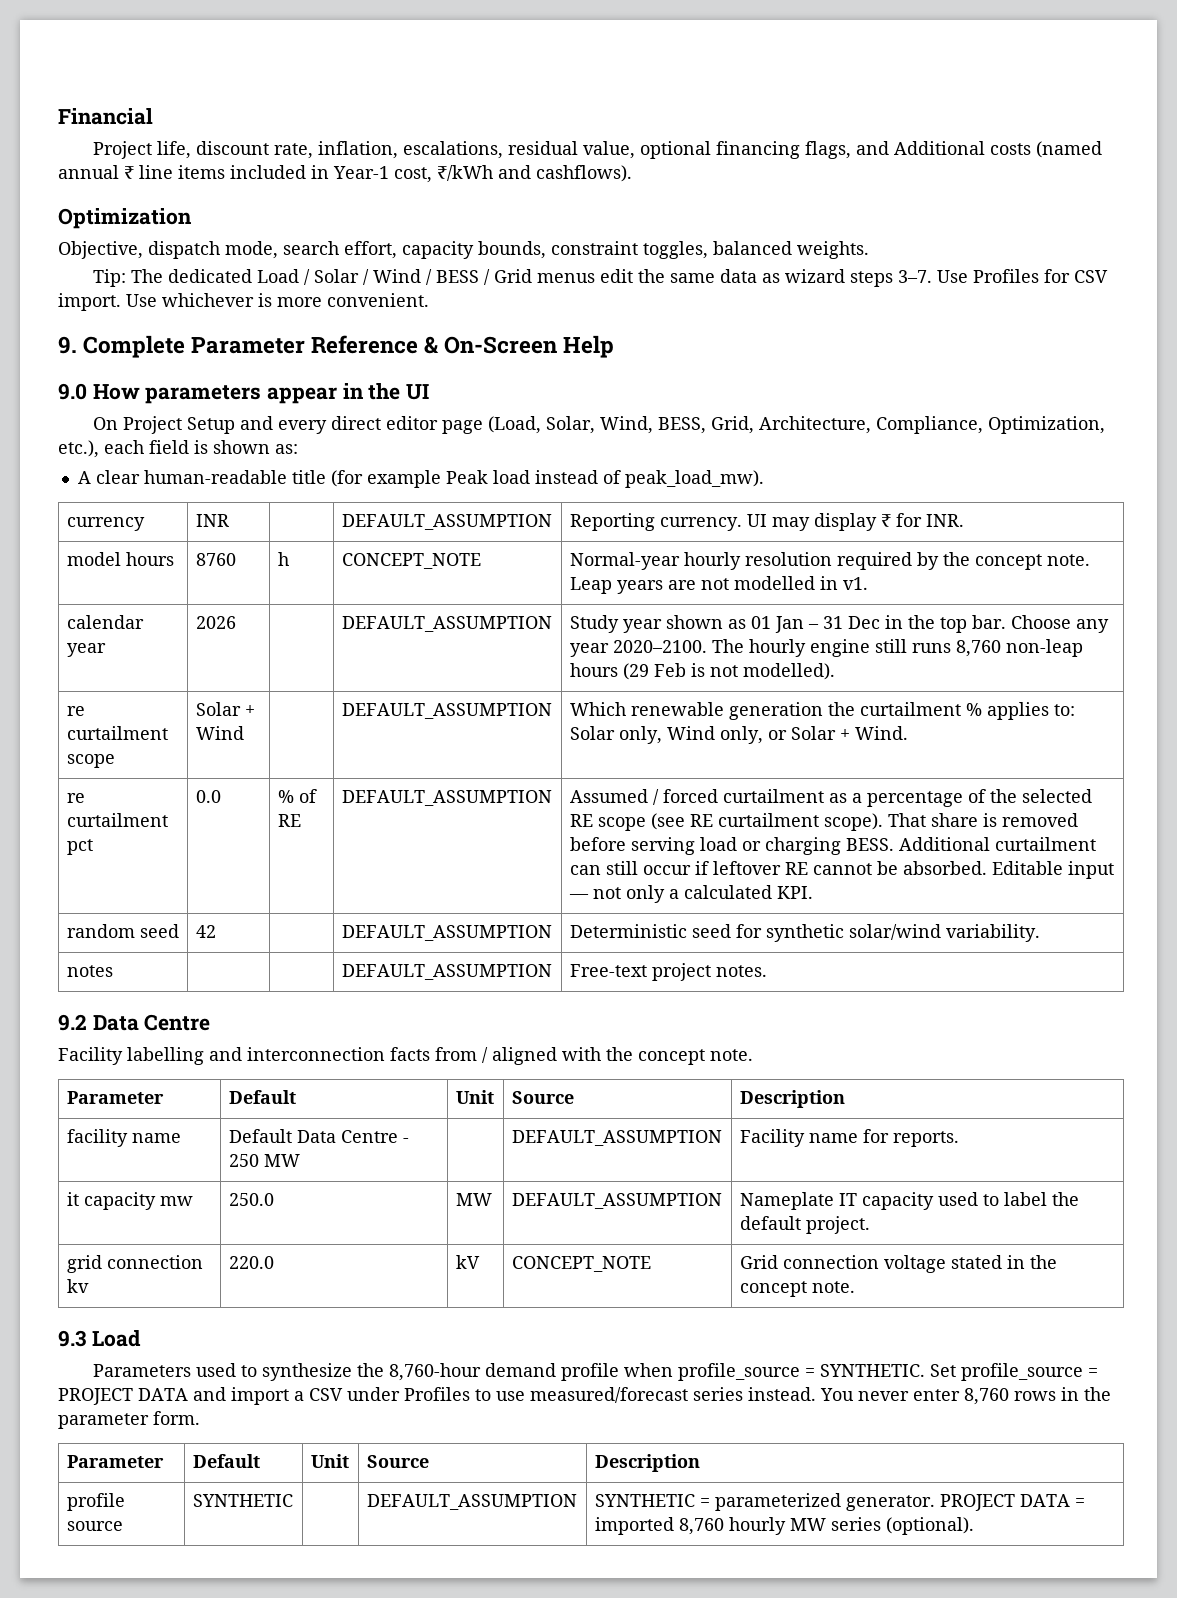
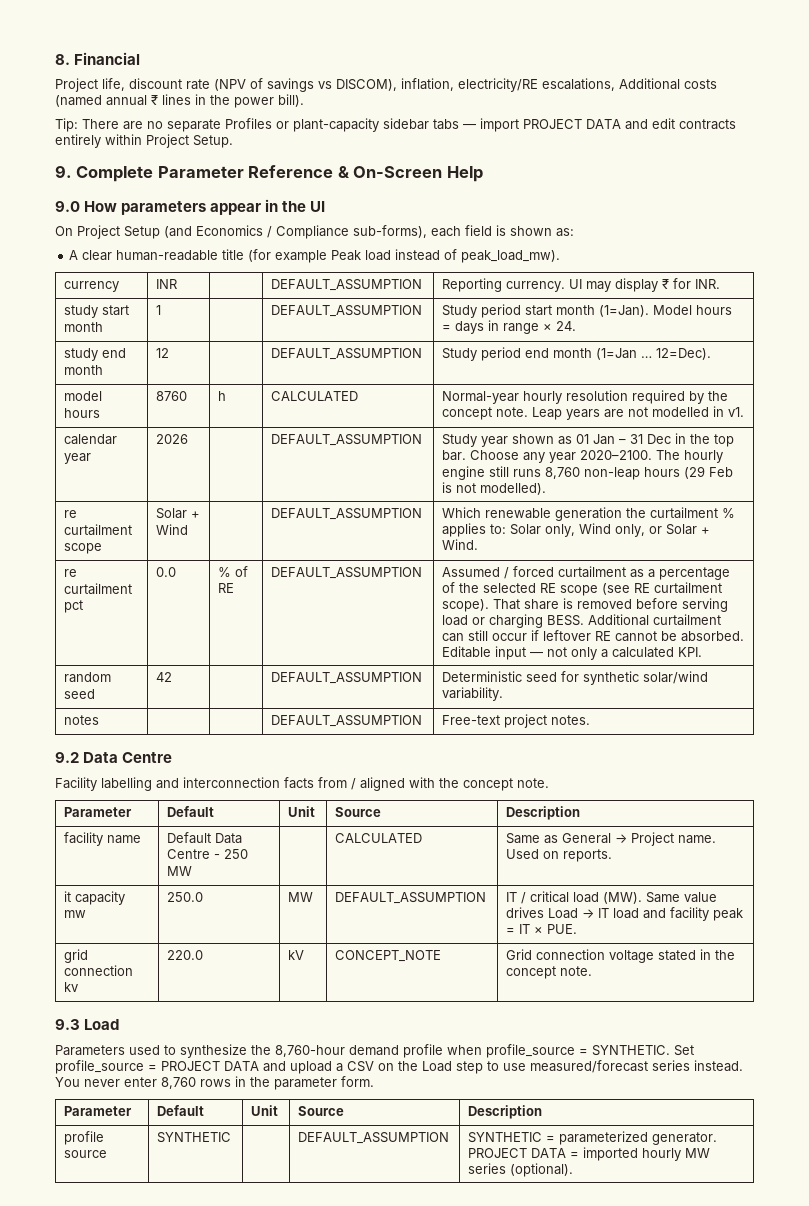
(58, 116) none -> [55,54,70,65] 8.
[273,141,889,159] rate, inflation, escalations, residual value, optional financing flags, and -> [186,78,615,92] rate (NPV of savings vs DISCOM), inflation, electricity/RE escalations,
[139,165,632,183] [58,208,192,229] [58,241,869,259] [92,269,1108,287] [58,293,429,311] line items included in Year-1 cost, ₹/kWh and cashflows). // Optimization // Objective, dispatch mode, search effort, capacity bounds, constraint toggles, balanced weights. // Tip: The dedicated Load / Solar / Wind / BESS / Grid menus edit the same data as wizard steps 3–7. Use Profiles for CSV import. Use whichever is more convenient. -> [162,94,304,108] [55,118,736,132] [55,134,233,148] lines in the power bill). // Tip: There are no separate Profiles or plant-capacity sidebar tabs — import PROJECT DATA and edit contracts entirely within Project Setup.
[239,416,1105,434] [58,440,99,458] and every direct editor page (Load, Solar, Wind, BESS, Grid, Architecture, Compliance, Optimization, etc.), -> [164,225,427,239] (and Economics / Compliance sub-forms),
(964, 520) none -> [64,305,130,318] [64,322,104,332] [156,305,162,315] [271,305,423,317] [442,304,733,318] [442,320,577,334] [64,348,127,361] [64,365,104,375] [156,348,170,358] [271,348,423,360] [442,347,712,361] // study start month | 1 | | DEFAULT_ASSUMPTION | Study period start month (1=Jan). Model hours = days in range × 24. // study end month | 12 | | DEFAULT_ASSUMPTION | Study period end month (1=Jan … 12=Dec).
[341,553,481,569] CONCEPT_NOTE -> [271,391,359,401] CALCULATED
[511,1130,722,1146] [739,1129,889,1147] DEFAULT_ASSUMPTION | Facility name for -> [335,833,423,843] [506,832,717,846] [506,849,560,859] CALCULATED | Same as General → Project name. Used on
[739,1192,1079,1210] [739,1216,870,1234] Nameplate IT capacity used to label the default project. -> [506,891,718,904] [506,907,744,921] [506,924,578,934] IT / critical load (MW). Same value drives Load → IT load and facility peak = IT × PUE.
[231,1387,289,1405] import -> [290,1061,332,1074] upload
[347,1387,470,1401] under Profiles -> [378,1061,483,1074] on the Load step
[678,1518,724,1535] 8,760 -> (639, 1154) none

